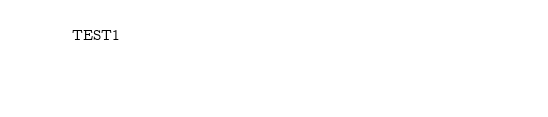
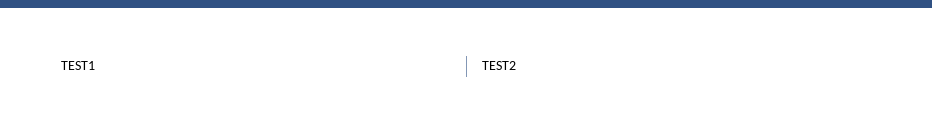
(120, 35) none -> [482,61,516,70] // TEST2

